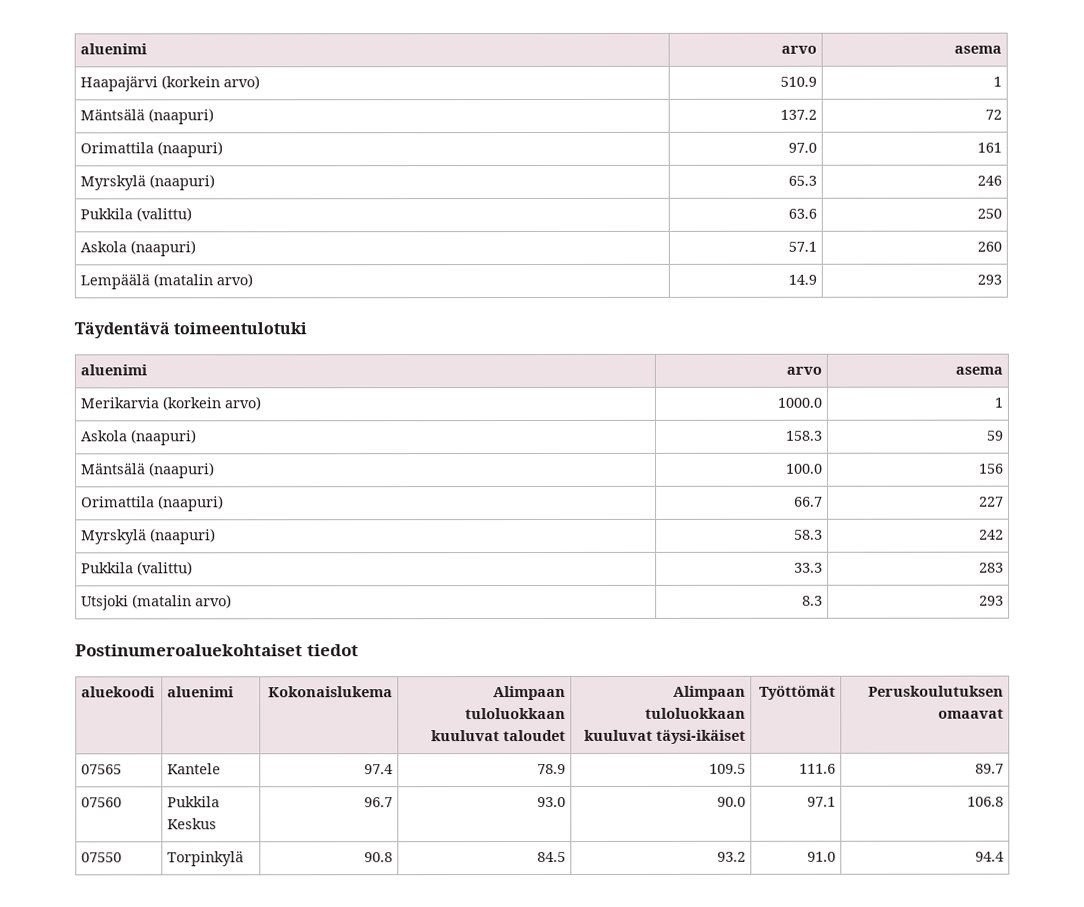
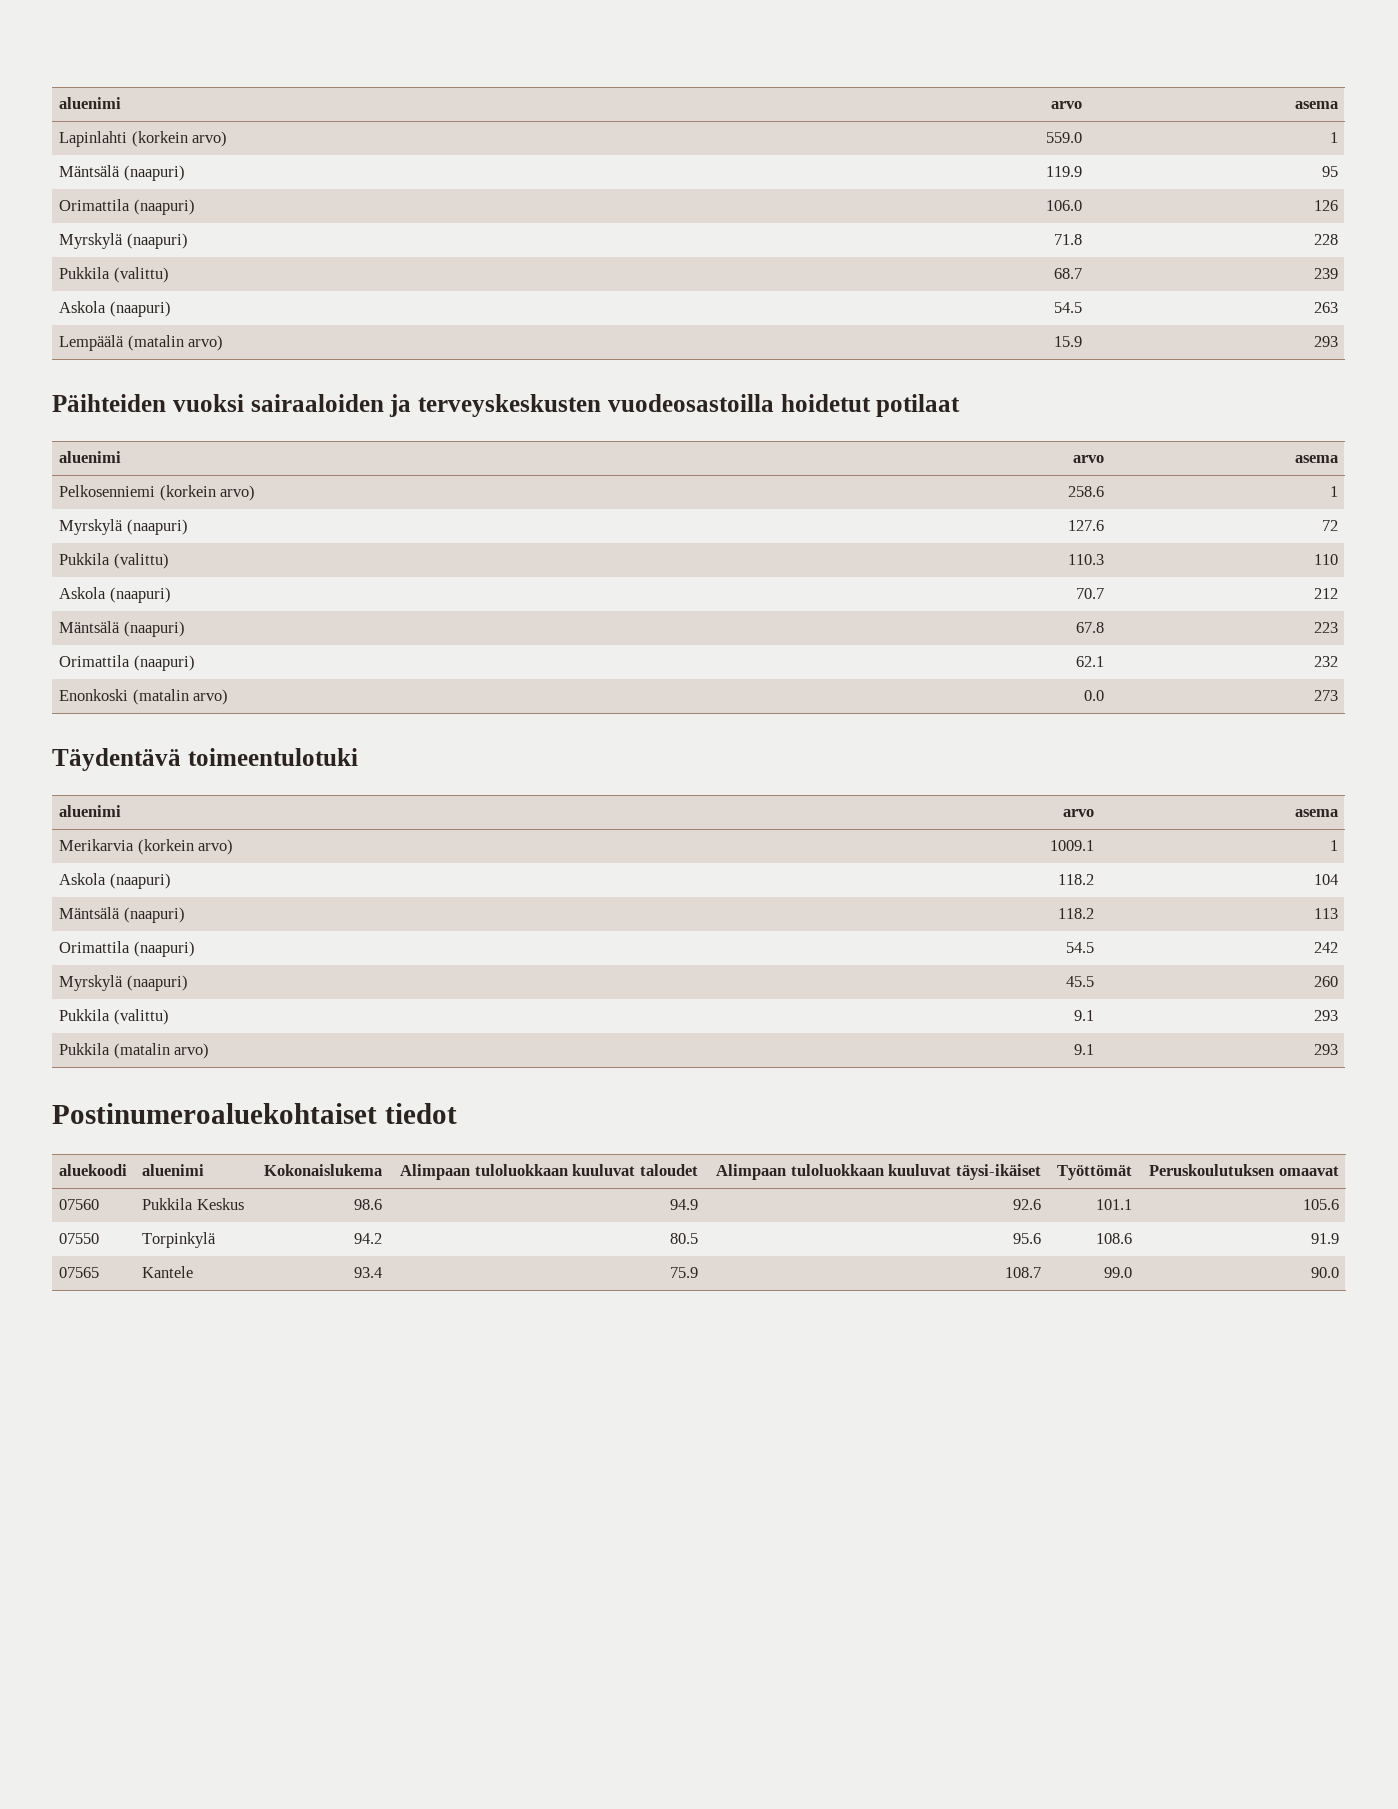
[80,43,148,55] [780,45,817,54] [953,45,1002,54] [80,75,261,92] [779,76,817,87] aluenimi | arvo | asema // Haapajärvi (korkein arvo) | 510.9 -> [59,97,122,109] [1050,101,1082,109] [1294,101,1338,109] [59,131,228,147] [1045,132,1082,143] aluenimi | arvo | asema // Lapinlahti (korkein arvo) | 559.0
[779,109,817,120] [984,109,1002,120] [80,141,224,158] [787,142,817,153] [976,142,1002,153] [80,174,216,191] [787,175,817,186] [976,175,1002,186] [80,207,193,222] [787,208,817,219] [976,208,1002,219] [80,240,197,257] [787,241,817,252] [976,241,1002,252] 137.2 | 72 // Orimattila (naapuri) | 97.0 | 161 // Myrskylä (naapuri) | 65.3 | 246 // Pukkila (valittu) | 63.6 | 250 // Askola (naapuri) | 57.1 | 260 -> [1045,166,1082,177] [1321,166,1338,177] [59,199,195,215] [1045,200,1082,211] [1313,200,1338,211] [59,233,188,249] [1053,234,1082,245] [1313,234,1338,245] [59,267,169,283] [1053,268,1082,279] [1313,268,1338,279] [59,301,171,317] [1053,302,1082,313] [1313,302,1338,313] 119.9 | 95 // Orimattila (naapuri) | 106.0 | 126 // Myrskylä (naapuri) | 71.8 | 228 // Pukkila (valittu) | 68.7 | 239 // Askola (naapuri) | 54.5 | 263
[787,274,817,285] [976,274,1002,285] 14.9 | 293 -> [1053,336,1082,347] [1313,336,1338,347] [52,394,961,417] [59,451,122,463] [1072,455,1104,463] [1294,455,1338,463] [59,485,256,501] [1067,486,1104,497] [1329,486,1338,497] [59,519,188,535] [1067,520,1104,531] [1321,520,1338,531] [59,553,169,569] [1067,554,1104,565] [1313,554,1338,565] [59,587,171,603] [1075,588,1104,599] [1313,588,1338,599] [59,621,185,637] [1075,622,1104,633] [1313,622,1338,633] [59,655,195,671] [1075,656,1104,667] [1313,656,1338,667] [59,689,229,705] [1083,690,1104,701] [1313,690,1338,701] 15.9 | 293 // Päihteiden vuoksi sairaaloiden ja terveyskeskusten vuodeosastoilla hoidetut potilaat // aluenimi | arvo | asema // Pelkosenniemi (korkein arvo) | 258.6 | 1 // Myrskylä (naapuri) | 127.6 | 72 // Pukkila (valittu) | 110.3 | 110 // Askola (naapuri) | 70.7 | 212 // Mäntsälä (naapuri) | 67.8 | 223 // Orimattila (naapuri) | 62.1 | 232 // Enonkoski (matalin arvo) | 0.0 | 273
[776,397,822,408] 1000.0 -> [1049,840,1094,851] 1009.1
[784,430,822,441] [985,430,1003,441] [81,462,216,479] [785,463,823,474] [978,463,1004,474] [81,495,225,512] [793,496,823,507] [978,496,1004,507] [81,528,217,545] [793,529,823,540] [978,529,1004,540] [81,561,194,576] [793,562,823,573] [978,562,1004,573] [81,594,233,611] [801,595,823,606] 158.3 | 59 // Mäntsälä (naapuri) | 100.0 | 156 // Orimattila (naapuri) | 66.7 | 227 // Myrskylä (naapuri) | 58.3 | 242 // Pukkila (valittu) | 33.3 | 283 // Utsjoki (matalin arvo) | 8.3 -> [1057,874,1094,885] [1313,874,1338,885] [59,907,185,923] [1057,908,1094,919] [1313,908,1338,919] [59,941,195,957] [1065,942,1094,953] [1313,942,1338,953] [59,975,188,991] [1065,976,1094,987] [1313,976,1338,987] [59,1009,169,1025] [1073,1010,1094,1021] [1313,1010,1338,1021] [59,1043,210,1059] [1073,1044,1094,1055] 118.2 | 104 // Mäntsälä (naapuri) | 118.2 | 113 // Orimattila (naapuri) | 54.5 | 242 // Myrskylä (naapuri) | 45.5 | 260 // Pukkila (valittu) | 9.1 | 293 // Pukkila (matalin arvo) | 9.1
[81,764,123,775] [167,763,222,775] [363,764,393,775] [536,763,566,775] [708,763,746,774] [798,763,836,774] [974,763,1004,774] [81,797,123,808] [167,796,221,808] [167,818,218,830] [363,797,393,808] [536,796,566,808] [716,796,746,807] [806,796,836,807] [966,796,1004,807] [81,852,123,863] [167,851,245,867] [363,852,393,863] [536,851,566,863] [716,851,746,862] [806,851,836,862] [974,851,1004,862] 07565 | Kantele | 97.4 | 78.9 | 109.5 | 111.6 | 89.7 // 07560 | Pukkila Keskus | 96.7 | 93.0 | 90.0 | 97.1 | 106.8 // 07550 | Torpinkylä | 90.8 | 84.5 | 93.2 | 91.0 | 94.4 -> [59,1199,100,1210] [142,1198,244,1210] [353,1199,382,1210] [669,1199,698,1210] [1012,1199,1041,1210] [1095,1199,1132,1210] [1302,1199,1339,1210] [59,1233,100,1244] [142,1232,217,1248] [353,1233,382,1244] [669,1233,698,1244] [1012,1233,1041,1244] [1095,1233,1132,1244] [1310,1233,1339,1244] [59,1267,100,1278] [142,1266,194,1278] [353,1267,382,1278] [669,1267,698,1278] [1004,1267,1041,1278] [1103,1267,1132,1278] [1310,1267,1339,1278] 07560 | Pukkila Keskus | 98.6 | 94.9 | 92.6 | 101.1 | 105.6 // 07550 | Torpinkylä | 94.2 | 80.5 | 95.6 | 108.6 | 91.9 // 07565 | Kantele | 93.4 | 75.9 | 108.7 | 99.0 | 90.0

